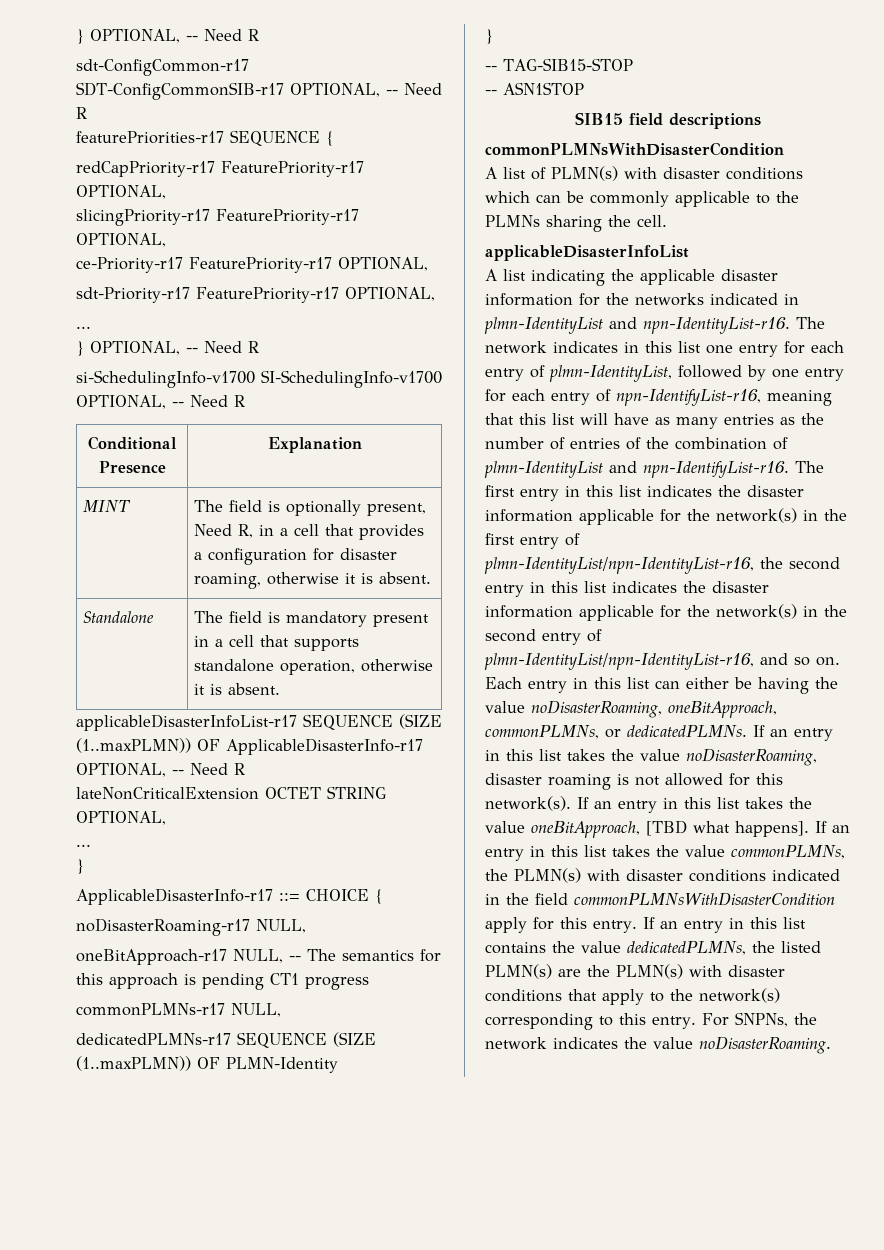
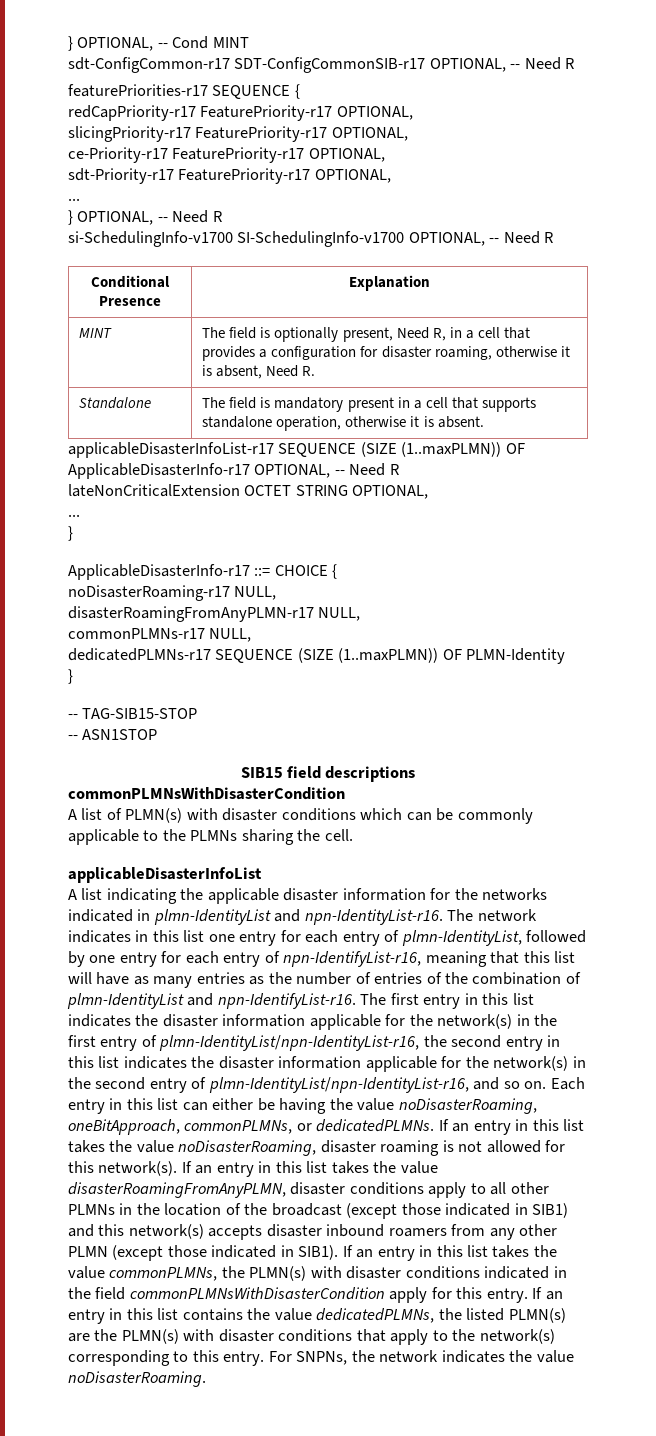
[76,29,259,44] } OPTIONAL, -- Need R -> [68,36,249,51] } OPTIONAL, -- Cond MINT
[379,572,432,584] absent. -> [216,365,316,379] absent, Need R.
[76,949,441,965] [76,973,369,990] oneBitApproach-r17 NULL, -- The semantics for this approach is pending CT1 progress -> [68,606,361,622] disasterRoamingFromAnyPLMN-r17 NULL,
[531,820,809,838] oneBitApproach, [TBD what happens]. -> [68,1182,549,1198] [68,1203,569,1219] [68,1224,558,1240] [68,1245,339,1261] disasterRoamingFromAnyPLMN, disaster conditions apply to all other PLMNs in the location of the broadcast (except those indicated in SIB1) and this network(s) accepts disaster inbound roamers from any other PLMN (except those indicated in SIB1).

